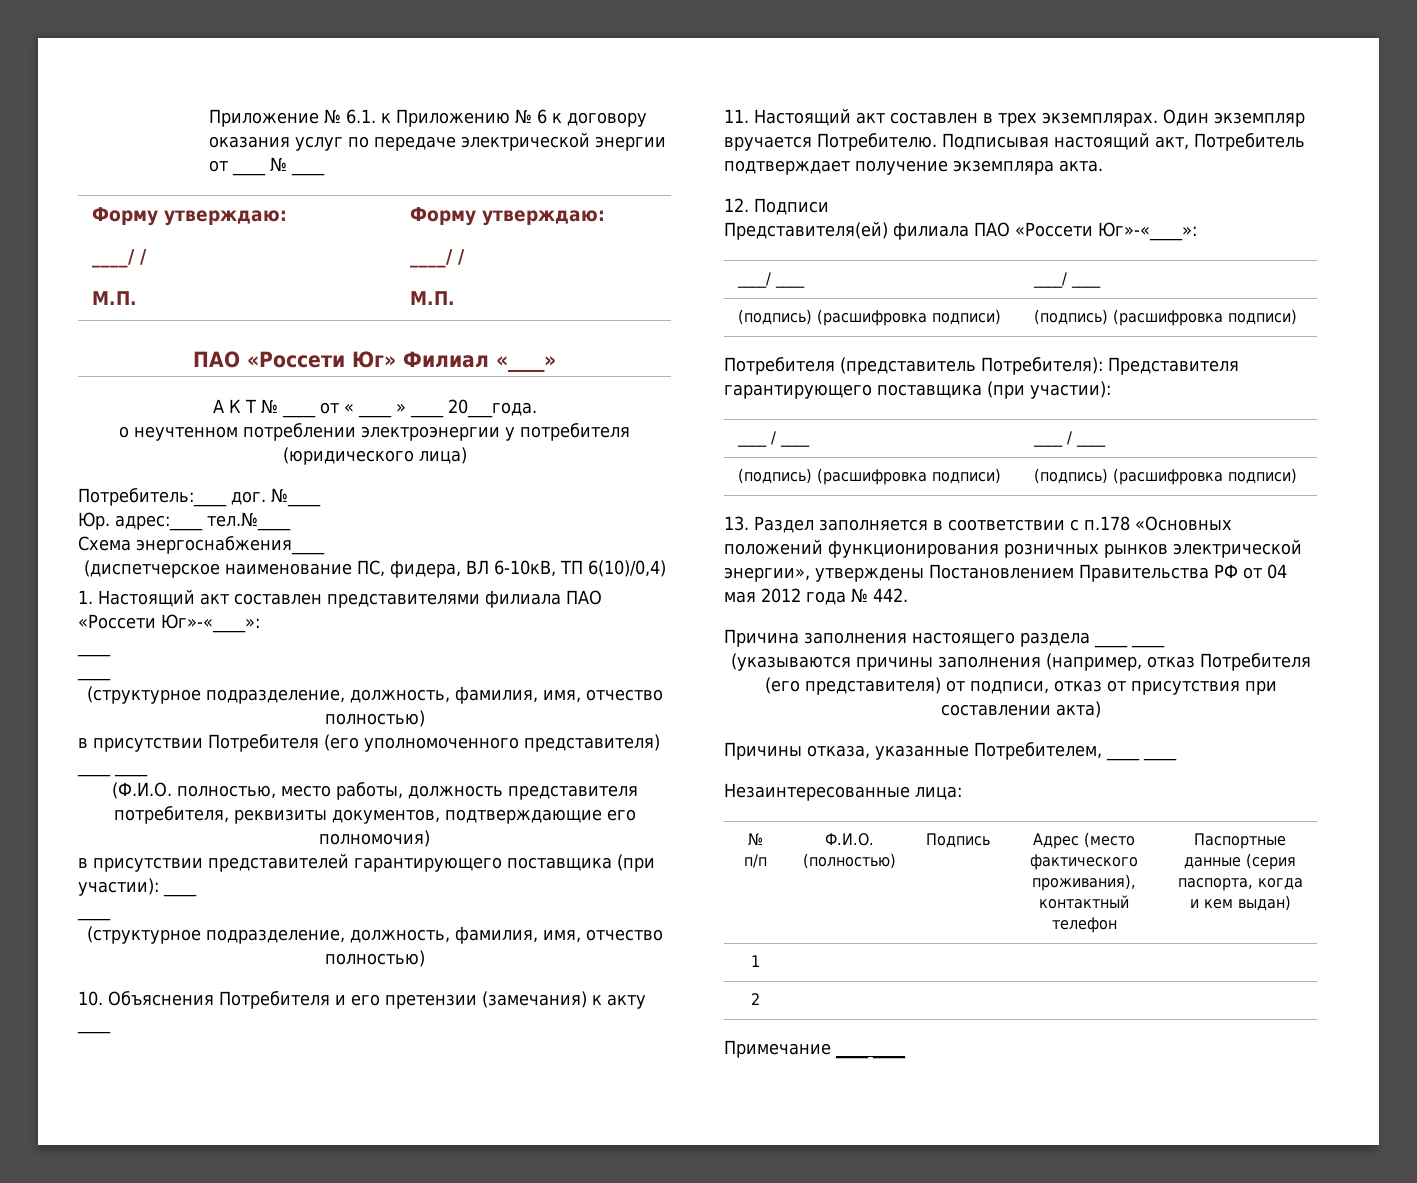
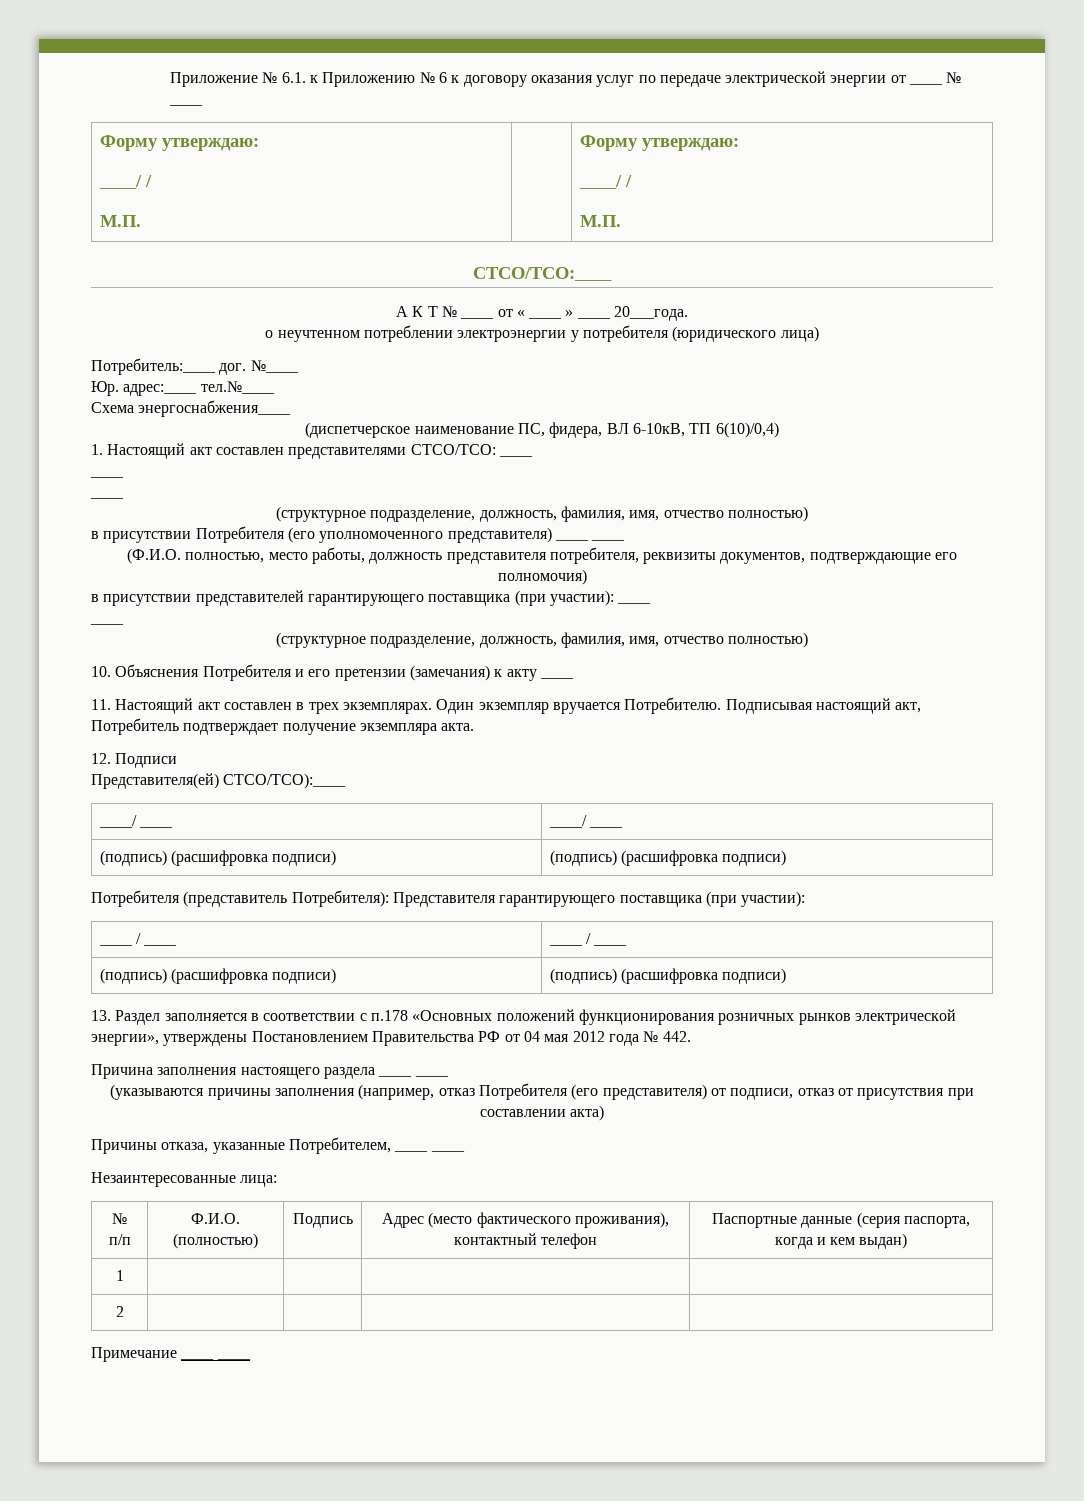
[193,351,556,372] ПАО «Россети Юг» Филиал «____» -> [473,267,612,281] СТСО/ТСО:____
[485,590,602,608] [78,614,260,633] филиала ПАО «Россети Юг»-«____»: -> [410,444,496,455] [498,455,533,457] СТСО/ТСО: ____
[893,222,1197,241] филиала ПАО «Россети Юг»-«____»: -> [223,773,347,789] СТСО/ТСО):____

